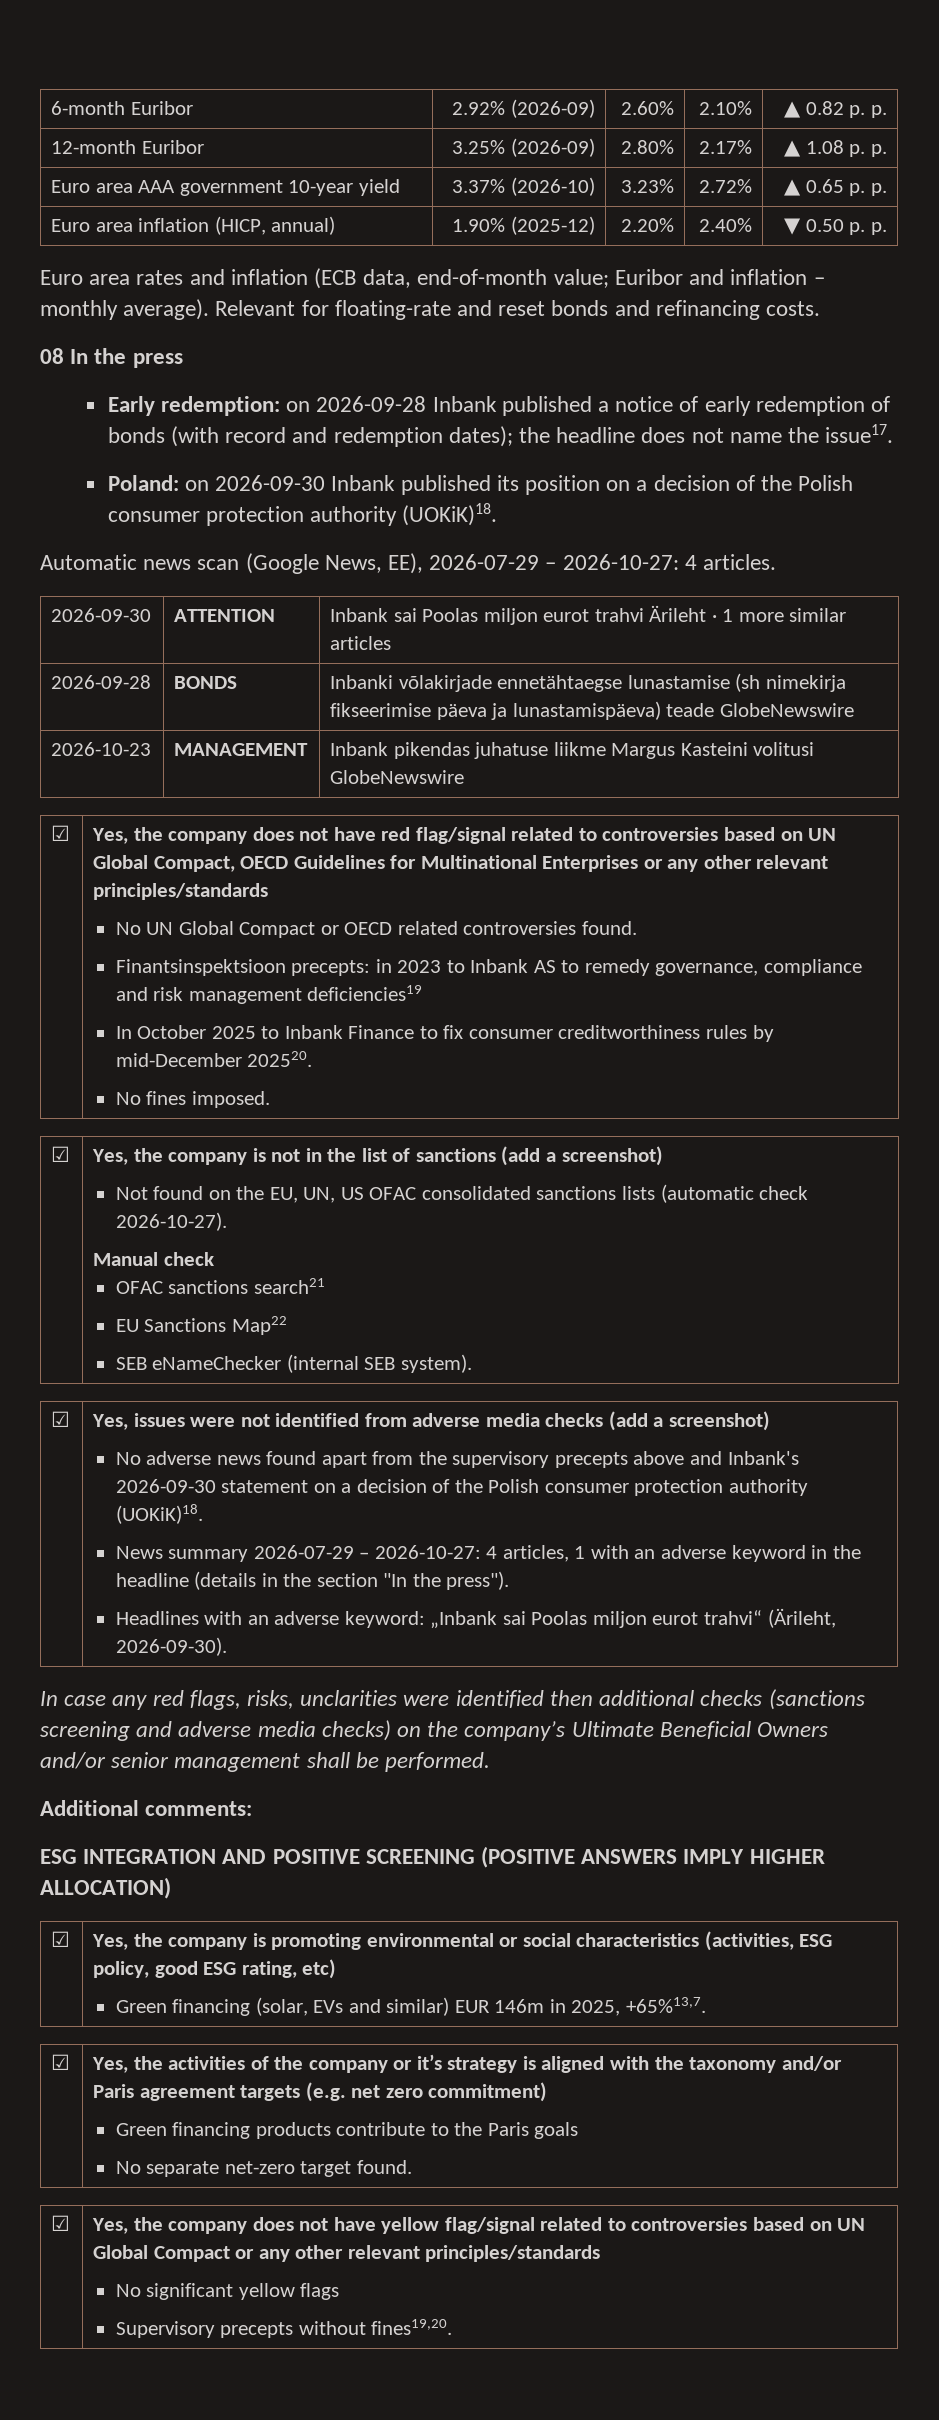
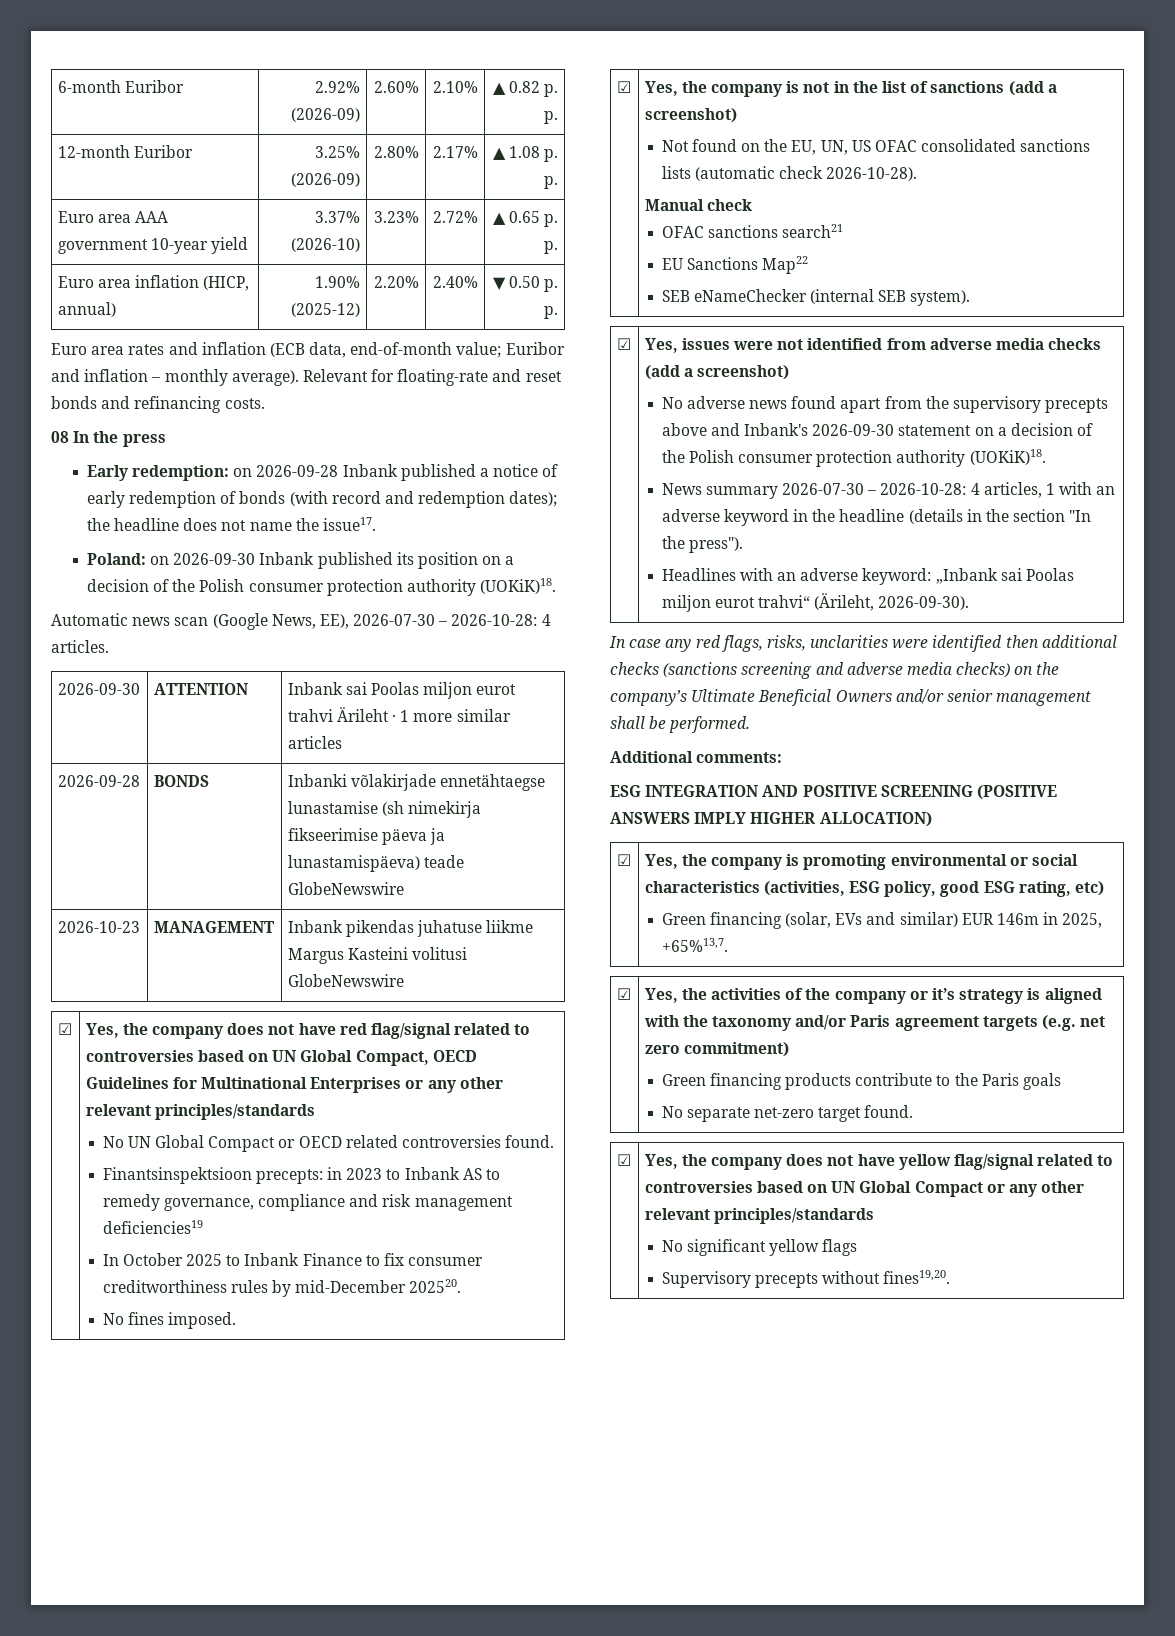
[429,554,679,570] 2026-07-29 – 2026-10-27: -> [353,614,538,626] 2026-07-30 – 2026-10-28:
[115,1212,227,1231] 2026-10-27). -> [826,167,918,181] 2026-10-28).
[253,1545,481,1559] 2026-07-29 – 2026-10-27: -> [782,483,967,495] 2026-07-30 – 2026-10-28:

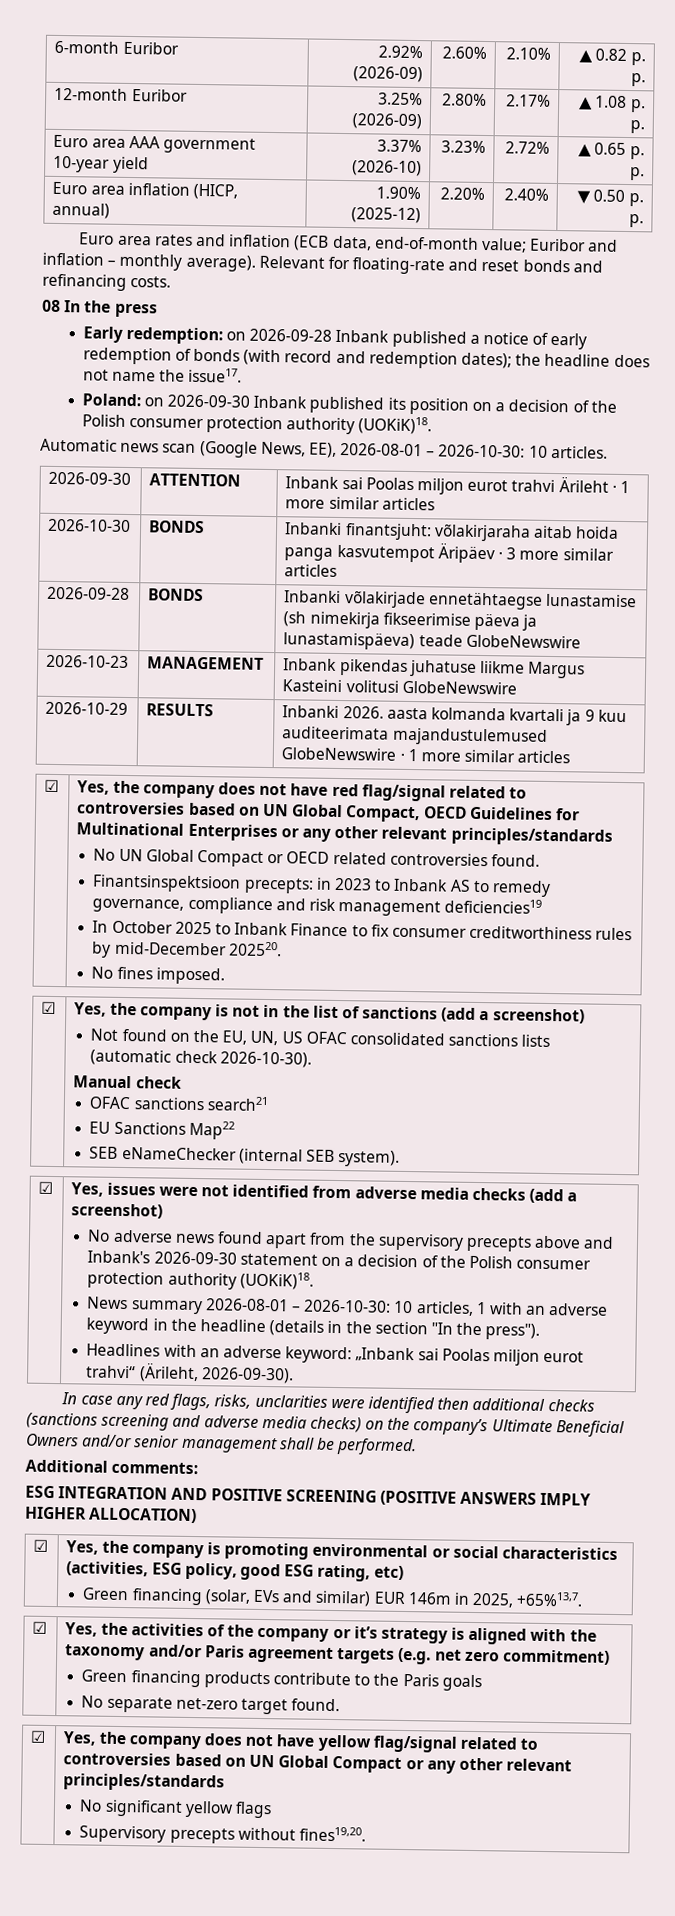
[353,614,551,626] 2026-07-30 – 2026-10-28: 4 -> [340,442,548,458] 2026-08-01 – 2026-10-30: 10
(342, 742) none -> [48,518,132,533] [148,520,206,534] [284,522,620,542] [284,543,614,564] [284,564,338,577] // 2026-10-30 | BONDS | Inbanki finantsjuht: võlakirjaraha aitab hoida panga kasvutempot Äripäev · 3 more similar articles
(404, 980) none -> [45,701,129,716] [146,703,215,717] [282,705,627,726] [282,726,548,746] [281,747,571,764] // 2026-10-29 | RESULTS | Inbanki 2026. aasta kolmanda kvartali ja 9 kuu auditeerimata majandustulemused GlobeNewswire · 1 more similar articles
[826,167,918,181] 2026-10-28). -> [219,1051,312,1068] 2026-10-30).
[782,483,980,495] 2026-07-30 – 2026-10-28: 4 -> [205,1298,414,1314] 2026-08-01 – 2026-10-30: 10

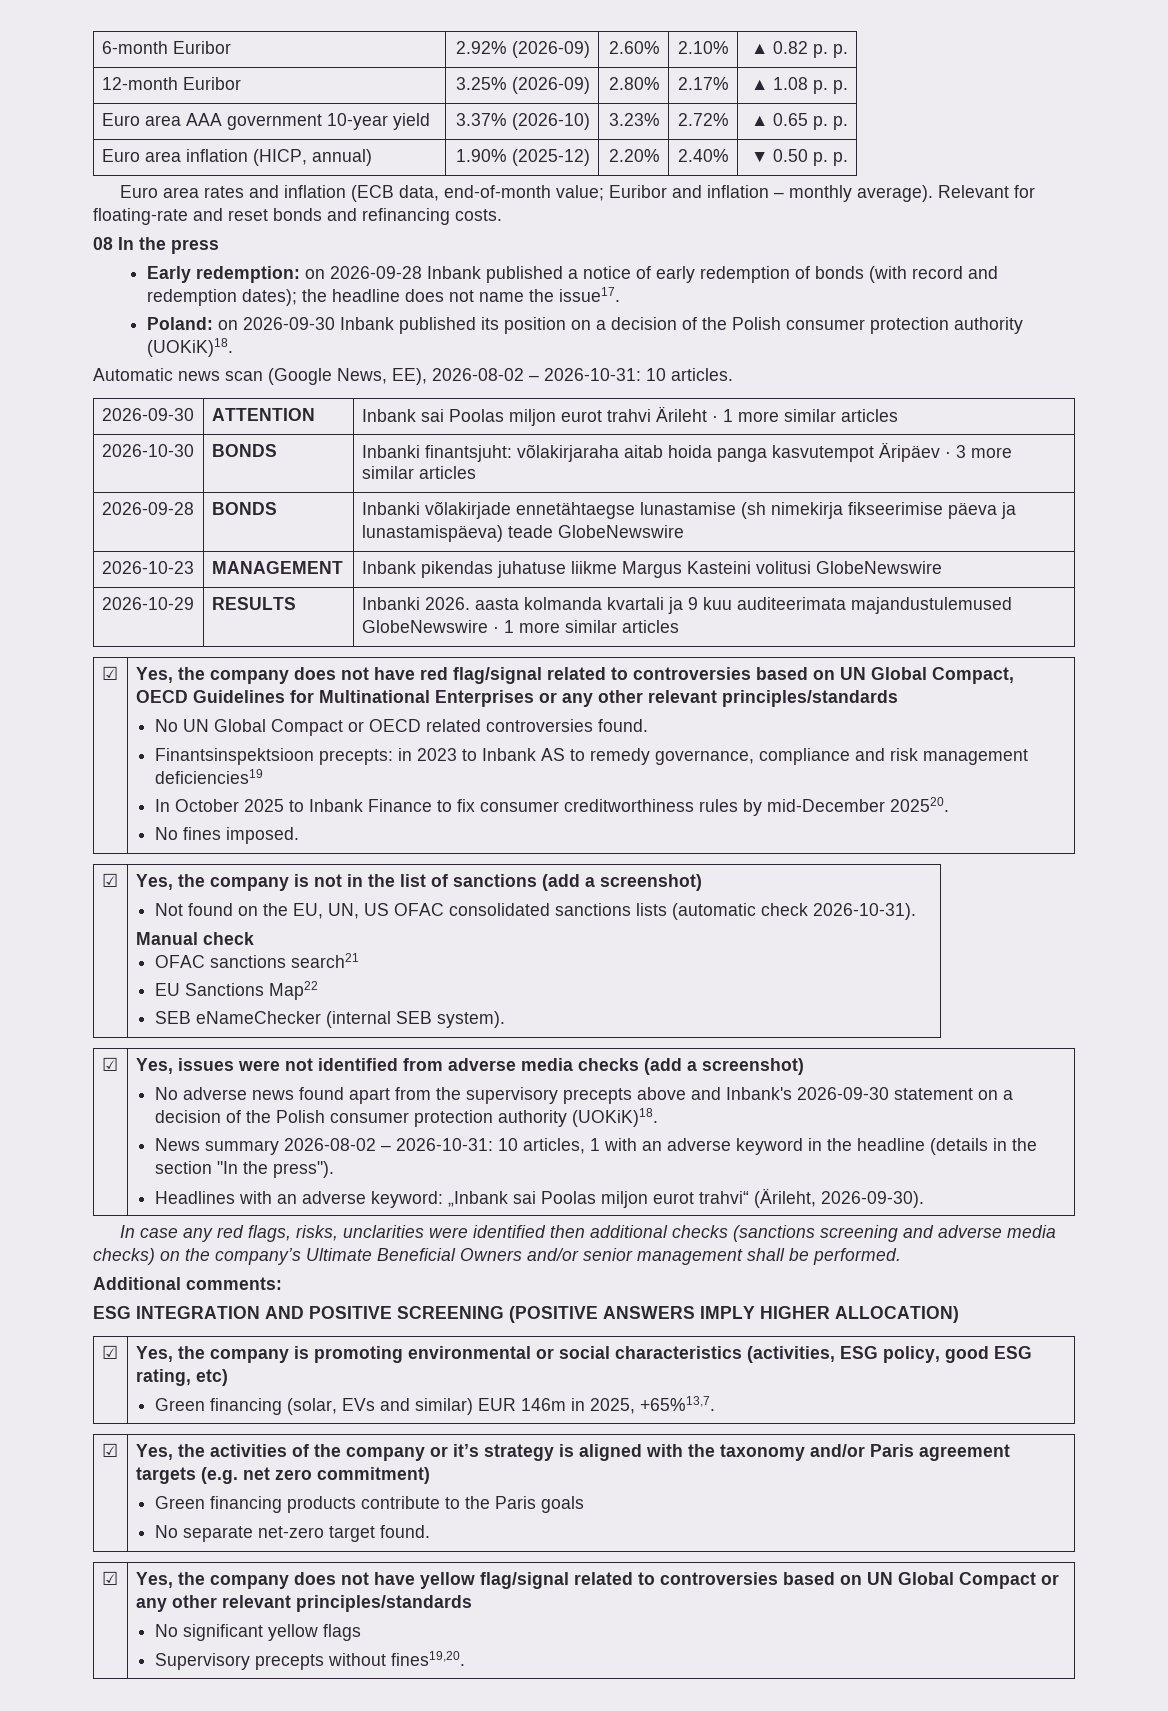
[340,442,526,458] 2026-08-01 – 2026-10-30: -> [432,368,641,381] 2026-08-02 – 2026-10-31:
[219,1051,312,1068] 2026-10-30). -> [813,903,917,920] 2026-10-31).
[205,1298,392,1313] 2026-08-01 – 2026-10-30: -> [284,1138,494,1151] 2026-08-02 – 2026-10-31:

